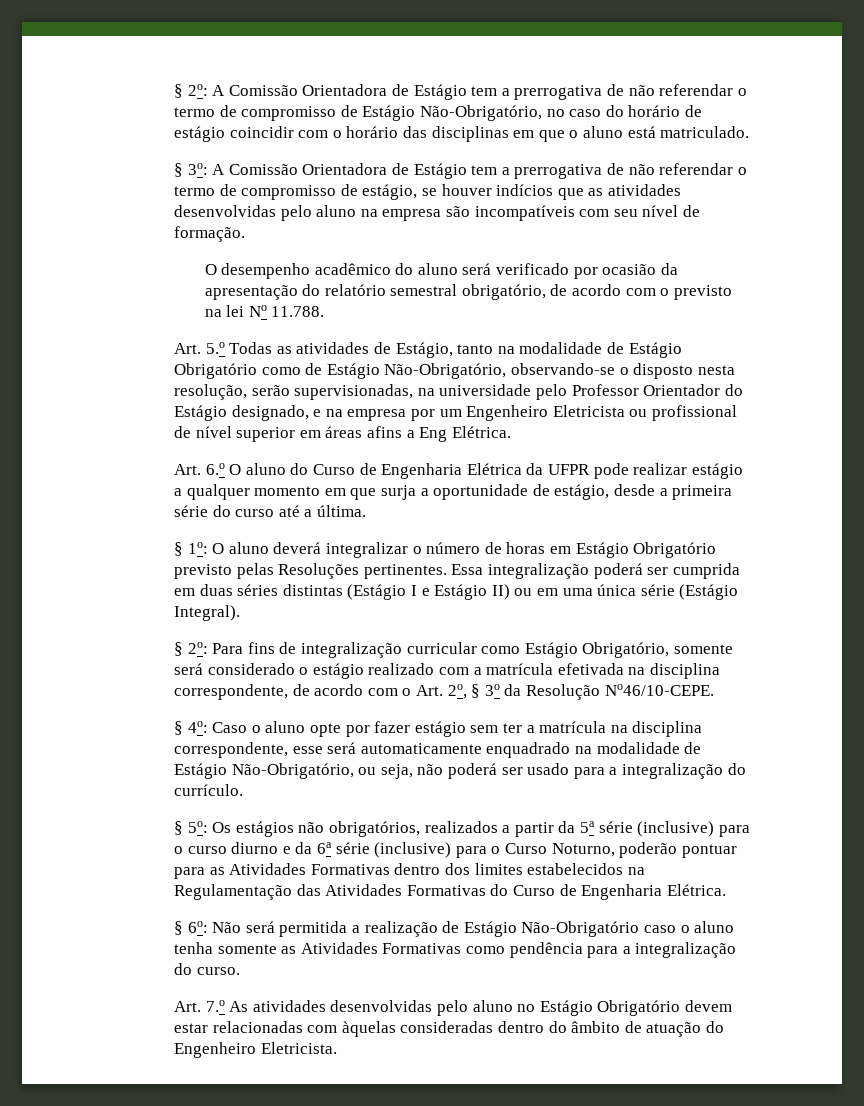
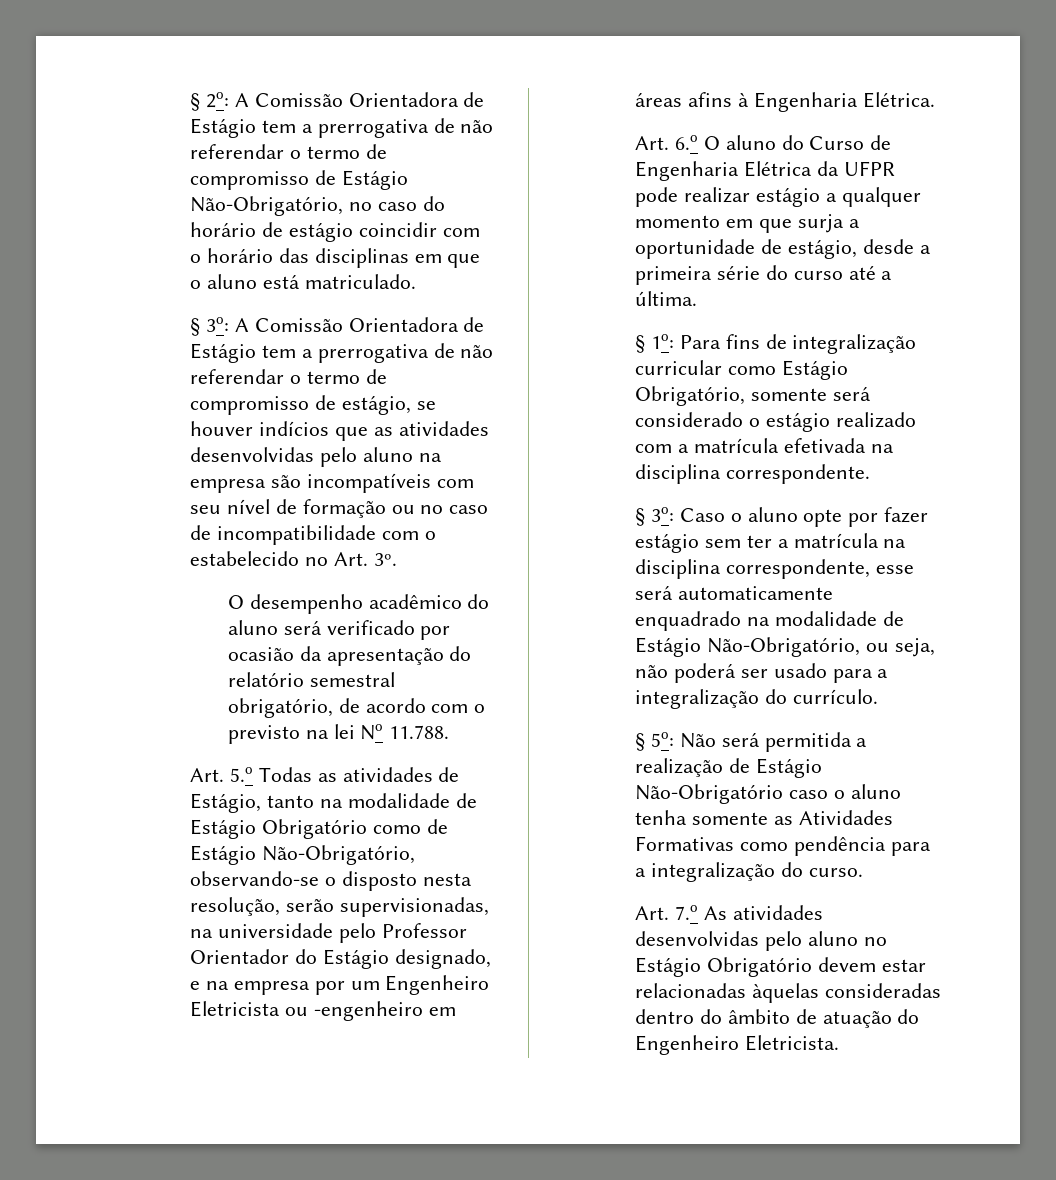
[174,226,246,242] formação. -> [302,499,489,518] [190,525,436,545] [190,551,397,566] formação ou no caso de incompatibilidade com o estabelecido no Art. 3º.
[651,405,737,421] [174,426,296,442] profissional de nível superior -> [313,1001,423,1021] -engenheiro
[406,427,448,442] a Eng -> [737,92,858,112] à Engenharia
[212,542,717,558] [174,563,740,579] [174,584,739,600] [174,605,241,621] [174,642,208,656] O aluno deverá integralizar o número de horas em Estágio Obrigatório previsto pelas Resoluções pertinentes. Essa integralização poderá ser cumprida em duas séries distintas (Estágio I e Estágio II) ou em uma única série (Estágio Integral). // § 2o: -> (675, 341) none
[174,684,714,700] [174,721,208,735] correspondente, de acordo com o Art. 2o, § 3o da Resolução No46/10-CEPE. // § 4o: -> [726,464,871,484] [635,507,675,526] correspondente. // § 3o:
[212,821,750,837] [174,842,737,858] [174,863,645,879] [174,884,726,900] [174,921,208,935] Os estágios não obrigatórios, realizados a partir da 5a série (inclusive) para o curso diurno e da 6a série (inclusive) para o Curso Noturno, poderão pontuar para as Atividades Formativas dentro dos limites estabelecidos na Regulamentação das Atividades Formativas do Curso de Engenharia Elétrica. // § 6o: -> (675, 739) none
[307,1025,338,1033] com -> (747, 990) none

